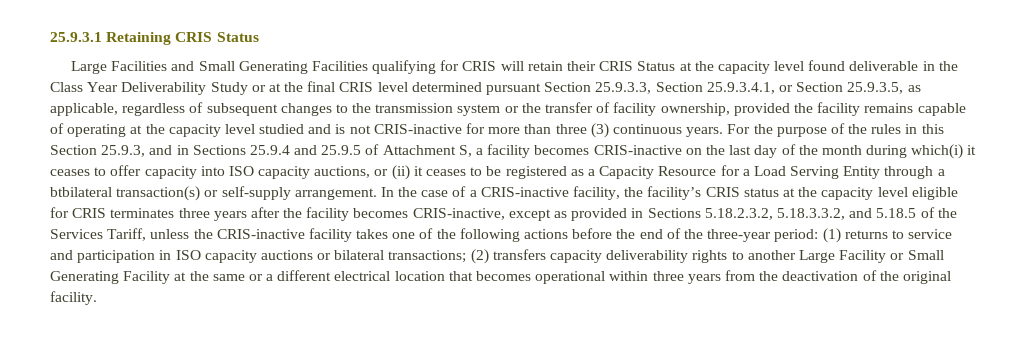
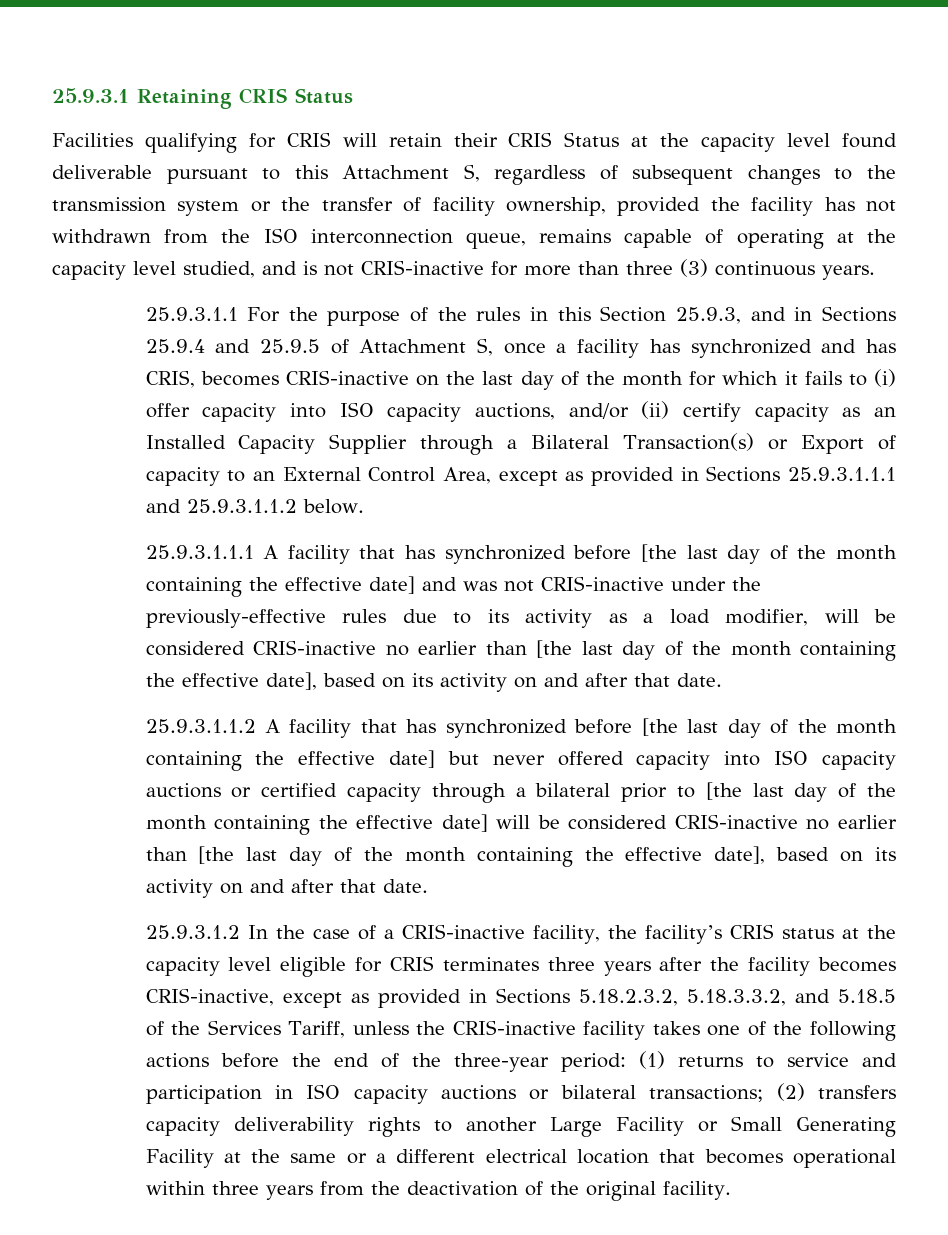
[70,61,308,74] Large Facilities and Small Generating -> (353, 96) none
[922,61,958,71] [50,81,921,95] [50,103,118,116] in the Class Year Deliverability Study or at the final CRIS level determined pursuant Section 25.9.3.3, Section 25.9.3.4.1, or Section 25.9.3.5, as applicable, -> [166,164,480,184] pursuant to this Attachment S,
(861, 109) none -> [824,197,896,212] [52,228,526,249] has not withdrawn from the ISO interconnection queue,
[259,124,305,134] studied -> [183,261,255,278] studied,
(724, 132) none -> [145,307,238,321] // 25.9.3.1.1
(472, 151) none -> [503,343,546,354] once
(531, 151) none -> [649,339,896,358] [145,370,195,388] has synchronized and has CRIS,
[866,144,977,159] [50,167,107,176] during which(i) it ceases to -> [689,369,896,387] for which it fails to (i)
[374,165,945,180] [50,186,377,201] or (ii) it ceases to be registered as a Capacity Resource for a Load Serving Entity through a btbilateral transaction(s) or self-supply arrangement. -> [568,401,896,422] [145,433,896,455] [145,466,896,486] [145,499,364,514] [145,544,898,564] [145,576,761,597] [145,609,896,628] [145,640,896,661] [145,672,722,692] [145,718,897,738] [145,750,896,771] [145,782,896,803] [145,814,897,835] [145,846,896,867] [145,879,428,898] [145,925,240,939] and/or (ii) certify capacity as an Installed Capacity Supplier through a Bilateral Transaction(s) or Export of capacity to an External Control Area, except as provided in Sections 25.9.3.1.1.1 and 25.9.3.1.1.2 below. // 25.9.3.1.1.1 A facility that has synchronized before [the last day of the month containing the effective date] and was not CRIS-inactive under the previously-effective rules due to its activity as a load modifier, will be considered CRIS-inactive no earlier than [the last day of the month containing the effective date], based on its activity on and after that date. // 25.9.3.1.1.2 A facility that has synchronized before [the last day of the month containing the effective date] but never offered capacity into ISO capacity auctions or certified capacity through a bilateral prior to [the last day of the month containing the effective date] will be considered CRIS-inactive no earlier than [the last day of the month containing the effective date], based on its activity on and after that date. // 25.9.3.1.2

